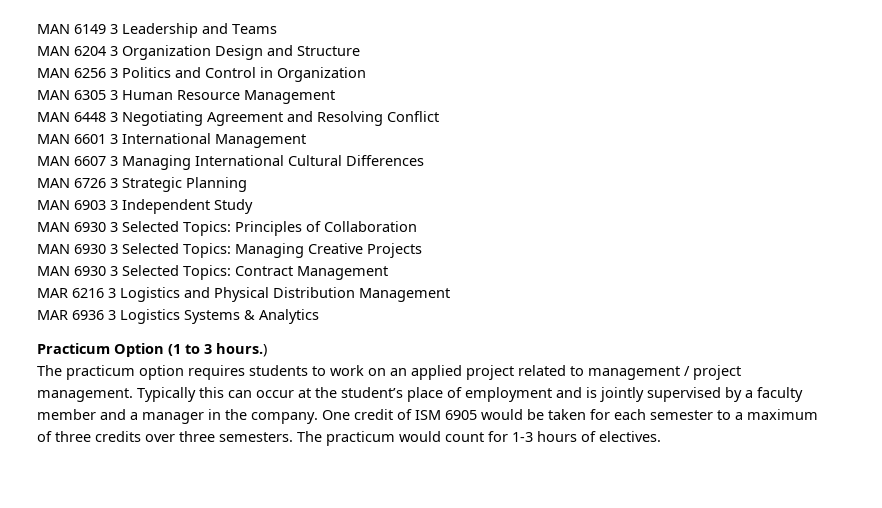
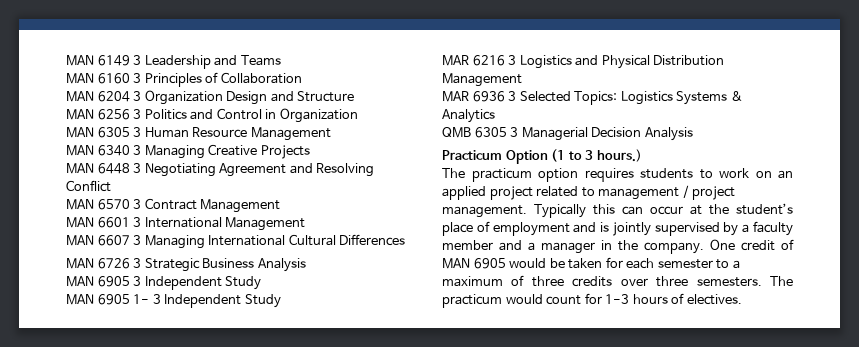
(277, 29) none -> [66,72,302,87] // MAN 6160 3 Principles of Collaboration
(335, 97) none -> [66,144,310,159] // MAN 6340 3 Managing Creative Projects
(439, 116) none -> [66,198,281,213] // MAN 6570 3 Contract Management
[186,177,247,192] [37,200,106,210] Planning // MAN 6903 -> [202,258,306,272] [66,276,130,287] Business Analysis // MAN 6905
[74,221,417,236] [37,243,422,258] [37,265,388,280] 6930 3 Selected Topics: Principles of Collaboration // MAN 6930 3 Selected Topics: Managing Creative Projects // MAN 6930 3 Selected Topics: Contract Management -> [97,294,281,308] 6905 1- 3 Independent Study
(116, 315) none -> [519,91,618,105] Selected Topics:
(319, 316) none -> [442,127,693,141] // QMB 6305 3 Managerial Decision Analysis
[415,410,441,420] ISM -> [442,258,470,269] MAN

